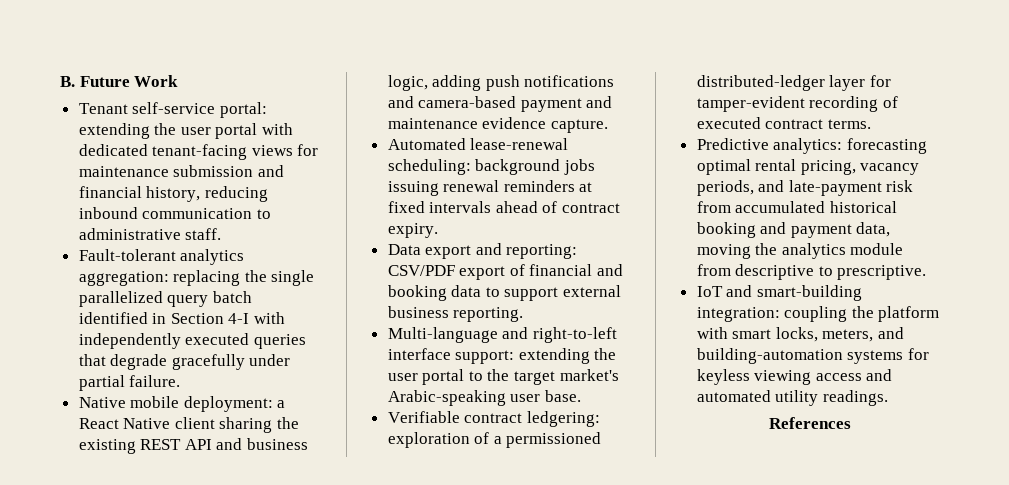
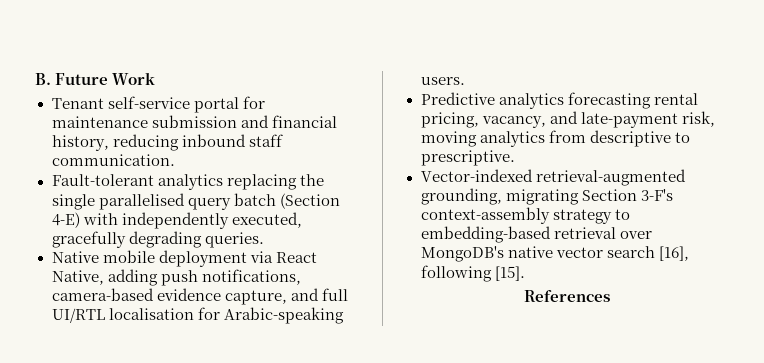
[219,102,267,118] [78,123,294,139] [78,144,293,160] portal: extending the user portal with dedicated tenant-facing views -> [193,97,239,113] portal
[142,208,271,219] [78,228,222,240] communication to administrative staff. -> [248,134,283,147] [51,154,175,166] staff communication.
[78,271,169,286] aggregation: -> (223, 182) none
[78,291,163,307] parallelized -> [98,193,185,210] parallelised
[78,312,286,324] [78,333,306,349] [78,354,291,370] [78,375,181,391] [78,396,286,412] [78,417,300,433] [78,438,309,454] [387,75,615,91] [387,96,613,112] [387,117,608,133] [387,138,569,150] [387,159,595,175] [387,180,593,196] [387,201,621,213] [387,223,438,238] [387,243,578,259] [387,264,624,280] [387,285,622,301] [387,306,524,322] [387,327,617,343] [387,348,617,364] [387,369,619,385] [387,390,581,406] [387,411,600,427] [387,432,602,448] [696,75,891,91] [696,96,898,112] [696,117,871,129] [696,138,927,154] [696,159,920,175] [696,180,914,196] [696,201,897,213] [696,222,891,238] [696,243,904,259] [696,264,927,280] [696,285,862,301] [696,306,940,322] [696,327,905,342] [696,348,929,364] [696,369,893,385] [696,390,888,406] identified in Section 4-I with independently executed queries that degrade gracefully under partial failure. // Native mobile deployment: a React Native client sharing the existing REST API and business logic, adding push notifications and camera-based payment and maintenance evidence capture. // Automated lease-renewal scheduling: background jobs issuing renewal reminders at fixed intervals ahead of contract expiry. // Data export and reporting: CSV/PDF export of financial and booking data to support external business reporting. // Multi-language and right-to-left interface support: extending the user portal to the target market's Arabic-speaking user base. // Verifiable contract ledgering: exploration of a permissioned distributed-ledger layer for tamper-evident recording of executed contract terms. // Predictive analytics: forecasting optimal rental pricing, vacancy periods, and late-payment risk from accumulated historical booking and payment data, moving the analytics module from descriptive to prescriptive. // IoT and smart-building integration: coupling the platform with smart locks, meters, and building-automation systems for keyless viewing access and automated utility readings. -> [279,193,340,209] [51,212,302,229] [51,231,264,248] [51,250,317,267] [51,269,301,286] [51,288,348,305] [51,307,344,324] [420,77,465,85] [420,92,698,109] [420,111,715,128] [420,130,690,147] [420,150,515,166] [420,169,686,186] [420,188,673,205] [420,207,630,224] [420,226,652,243] [420,246,689,262] [420,265,525,282] (Section 4-E) with independently executed, gracefully degrading queries. // Native mobile deployment via React Native, adding push notifications, camera-based evidence capture, and full UI/RTL localisation for Arabic-speaking users. // Predictive analytics forecasting rental pricing, vacancy, and late-payment risk, moving analytics from descriptive to prescriptive. // Vector-indexed retrieval-augmented grounding, migrating Section 3-F's context-assembly strategy to embedding-based retrieval over MongoDB's native vector search [16], following [15].

